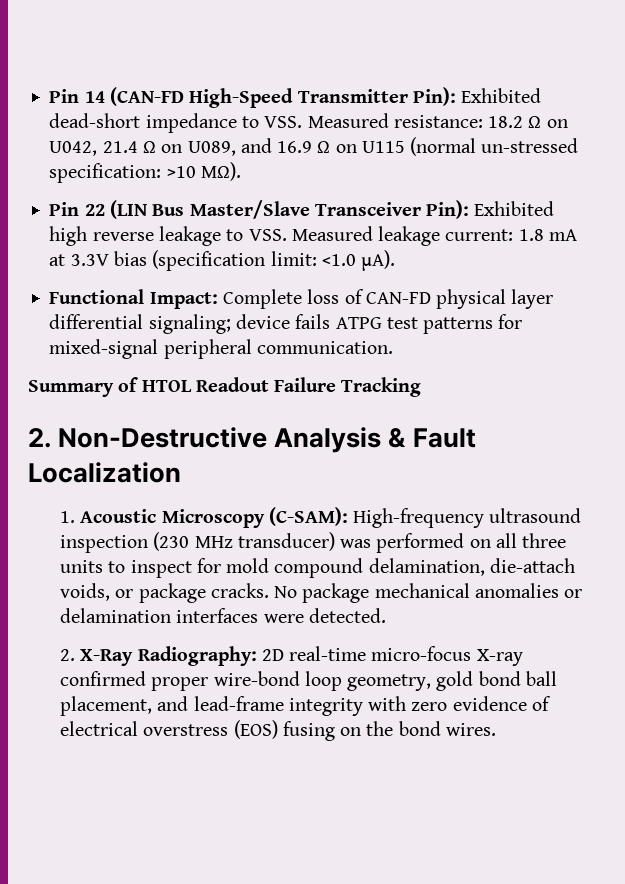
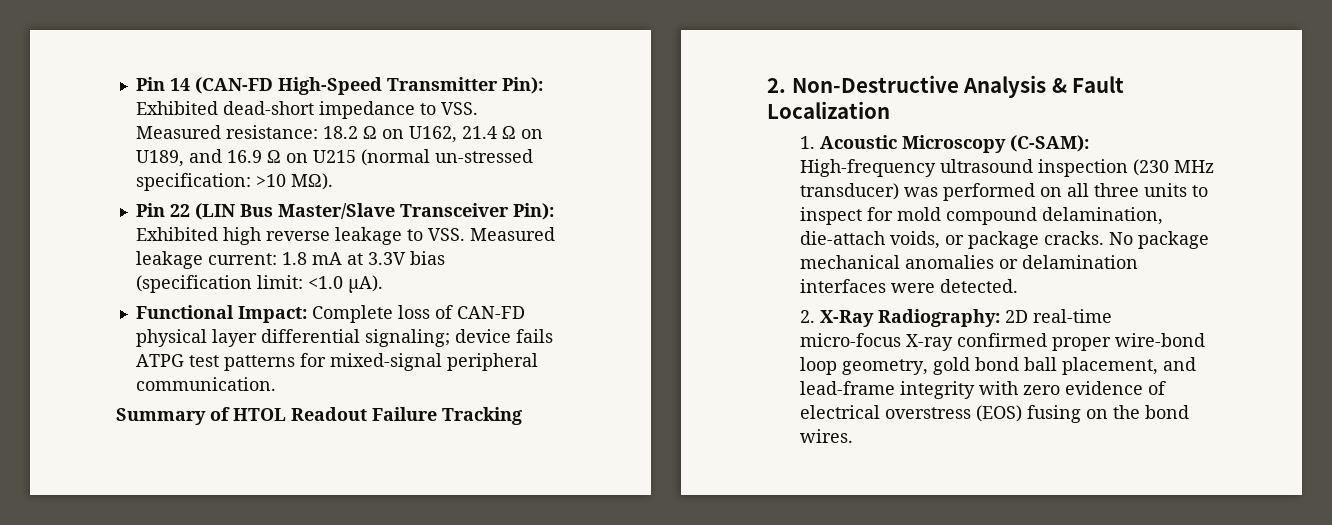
[49,141,98,156] U042, -> [408,126,457,143] U162,
[187,141,236,156] U089, -> [135,150,184,167] U189,
[361,141,405,153] U115 -> [312,150,356,163] U215

